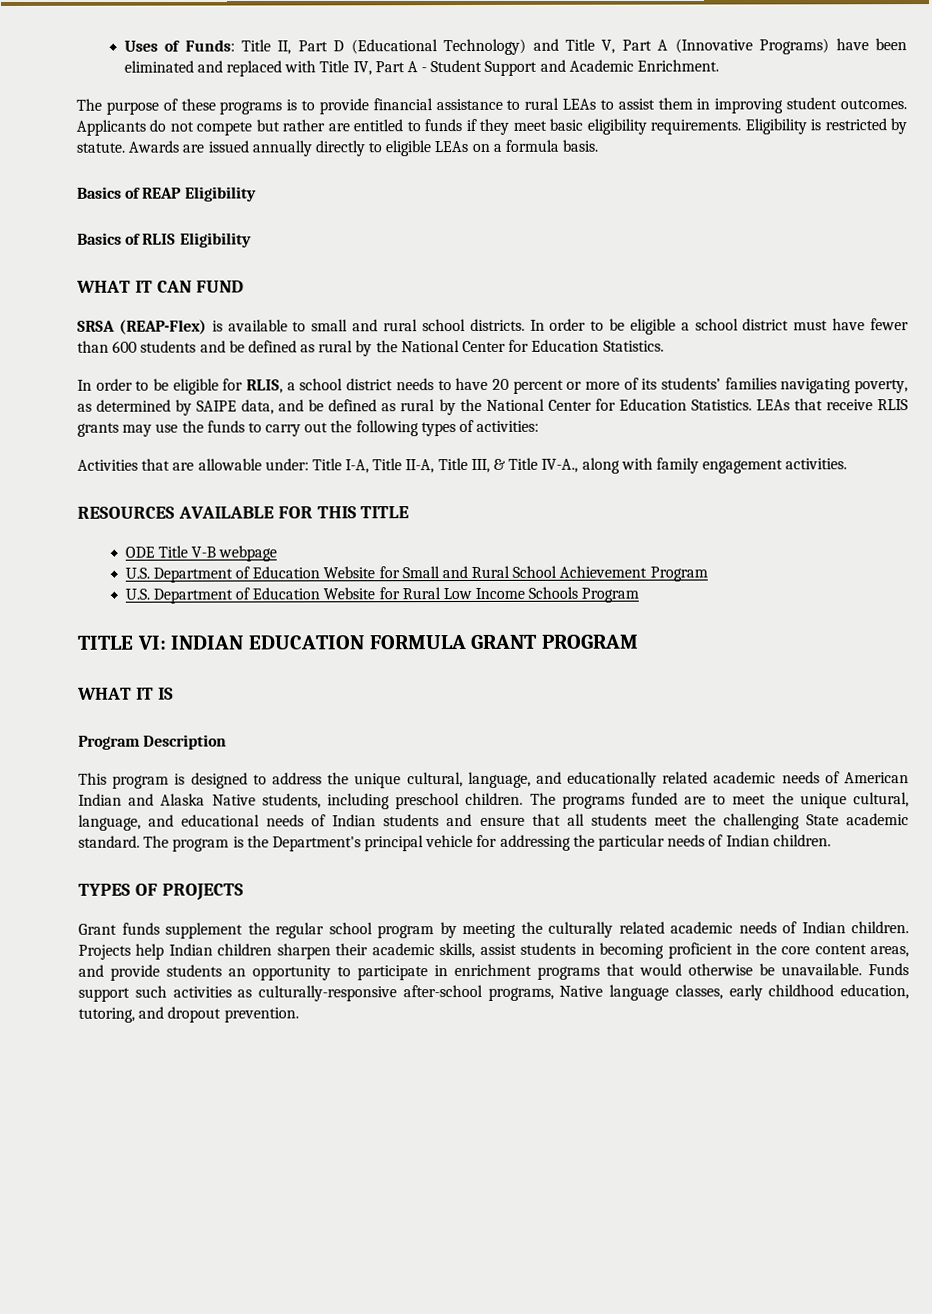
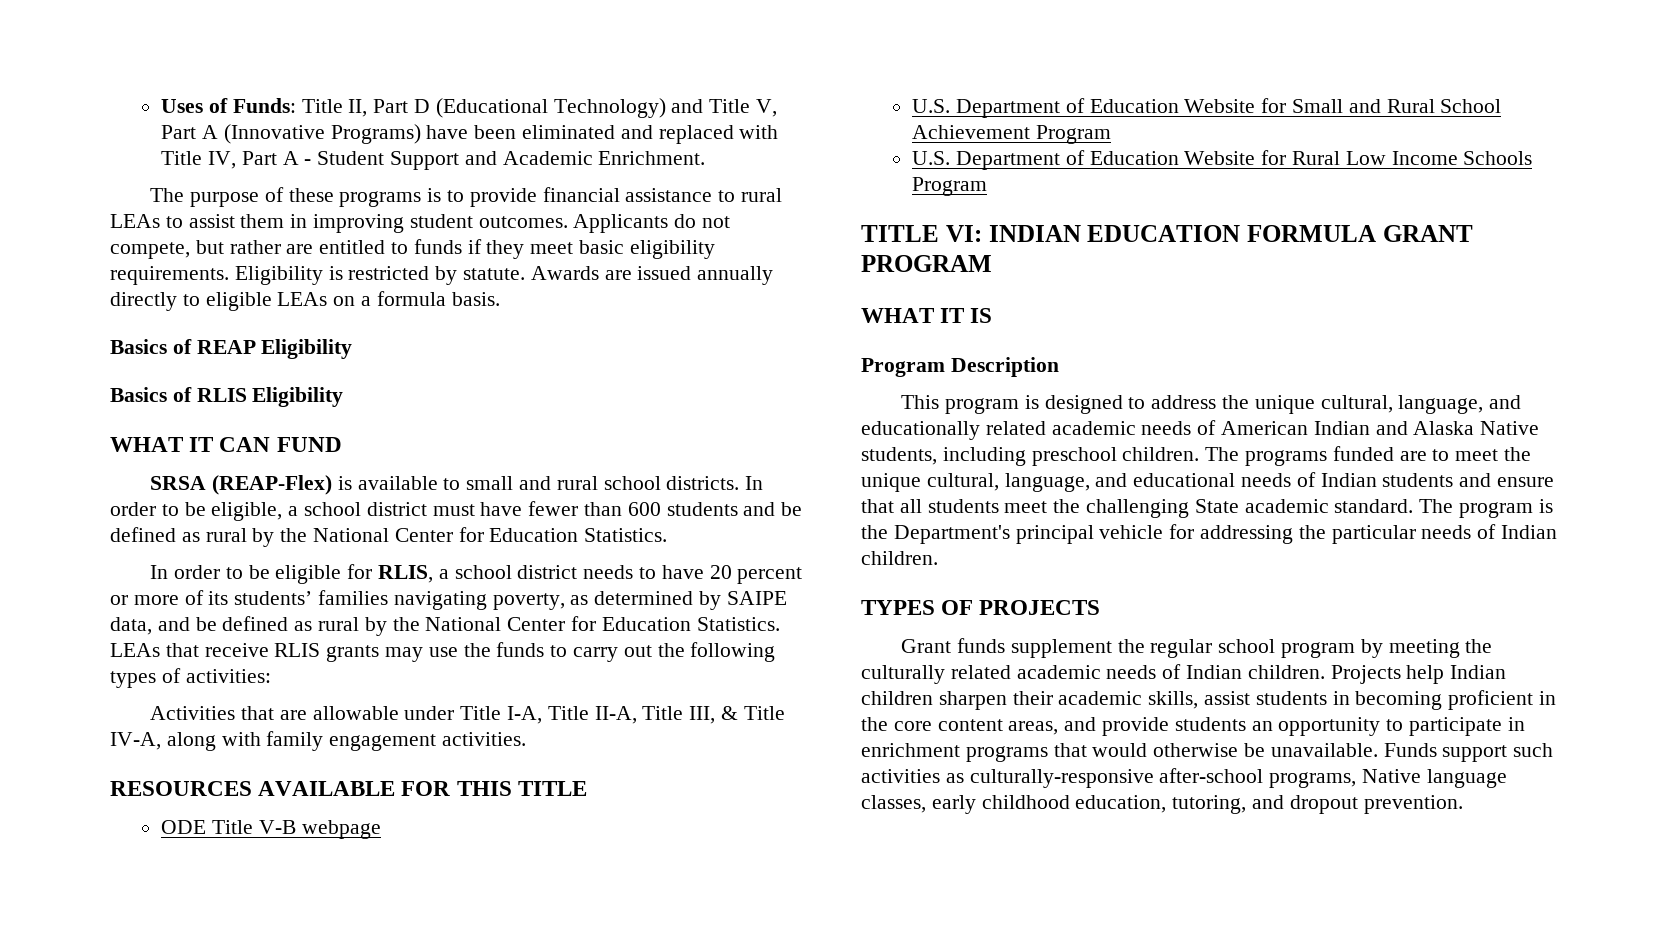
[196,121,253,136] compete -> [110,242,190,259] compete,
[629,318,676,335] eligible -> [211,502,283,521] eligible,
[264,458,309,471] under: -> [404,706,455,720] under
[541,458,579,473] IV-A., -> [110,732,161,750] IV-A,

